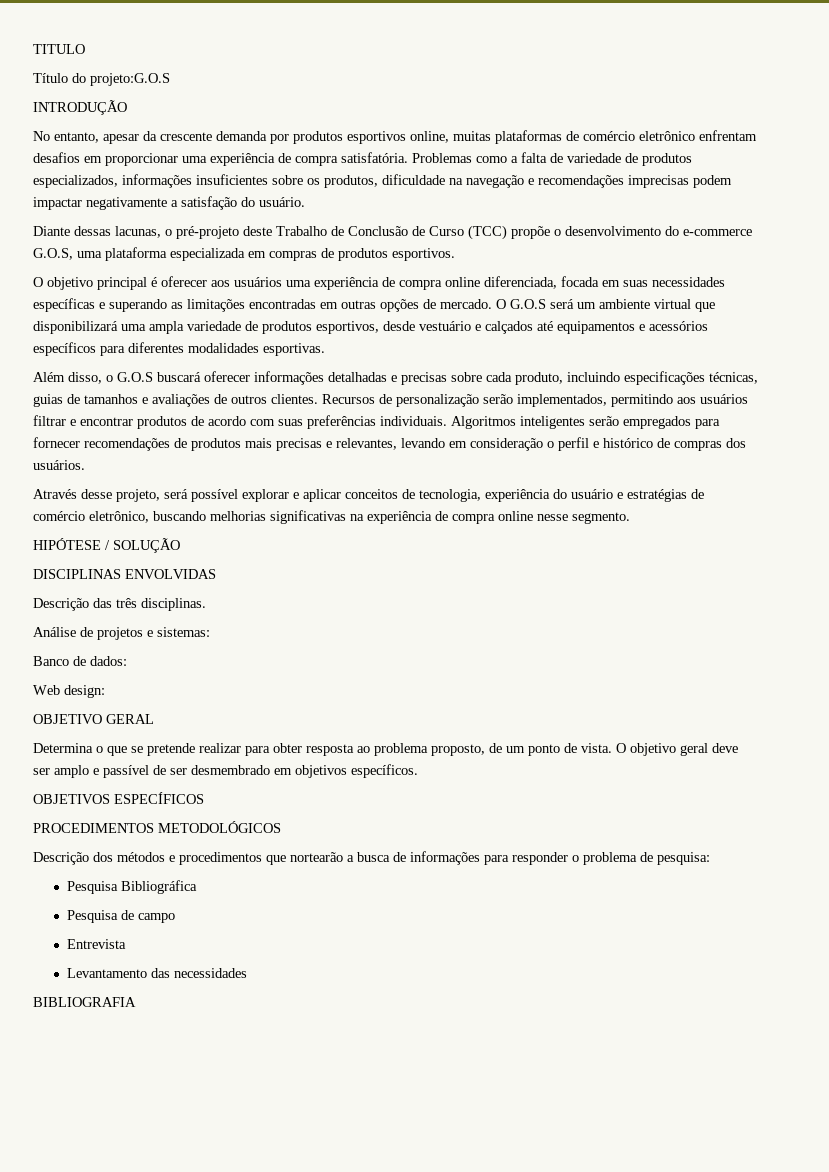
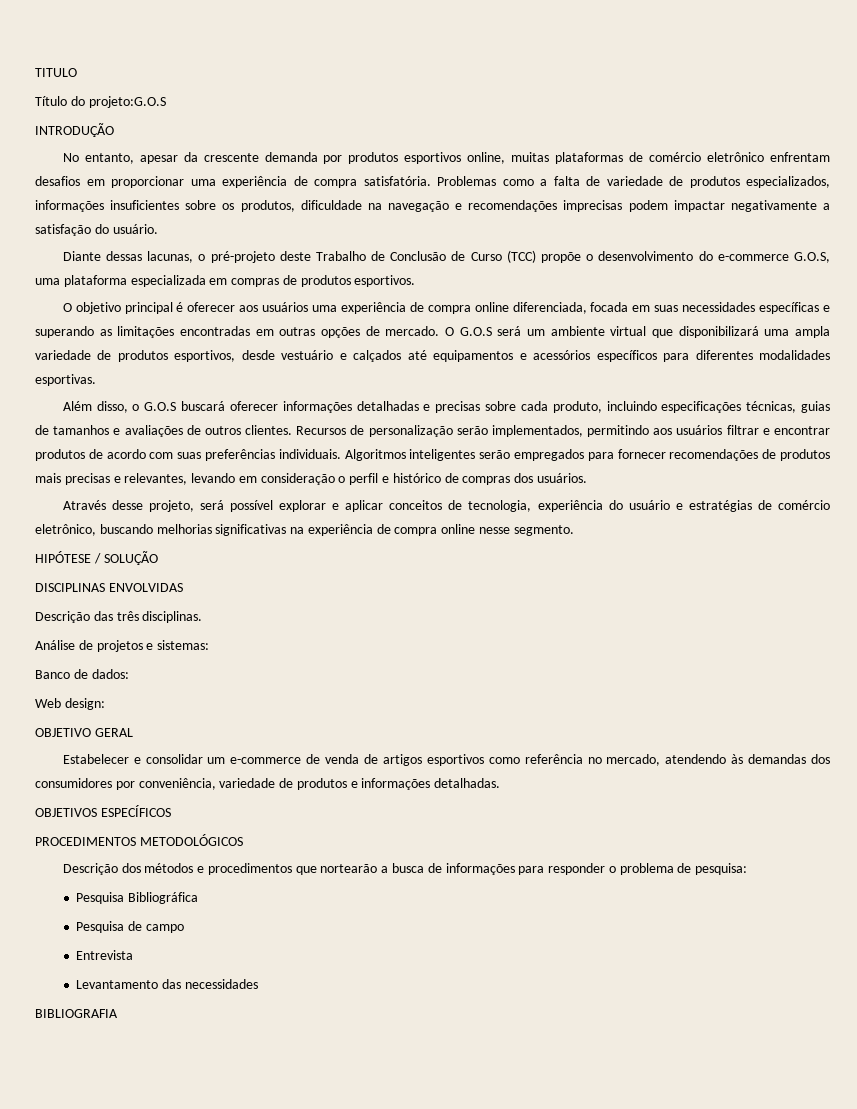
[33,743,738,756] [33,764,418,778] Determina o que se pretende realizar para obter resposta ao problema proposto, de um ponto de vista. O objetivo geral deve ser amplo e passível de ser desmembrado em objetivos específicos. -> [62,754,830,766] [35,778,501,790] Estabelecer e consolidar um e-commerce de venda de artigos esportivos como referência no mercado, atendendo às demandas dos consumidores por conveniência, variedade de produtos e informações detalhadas.

